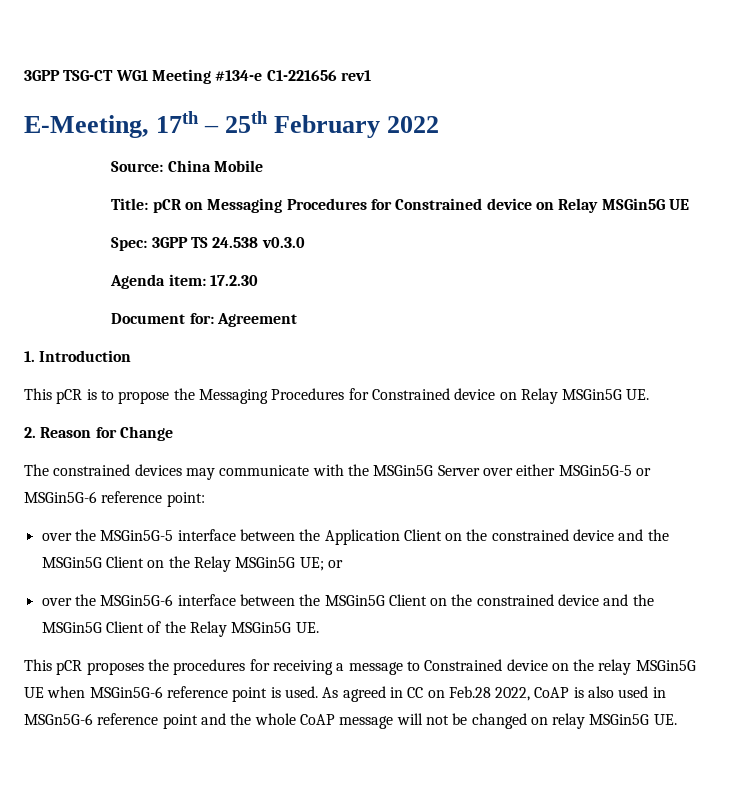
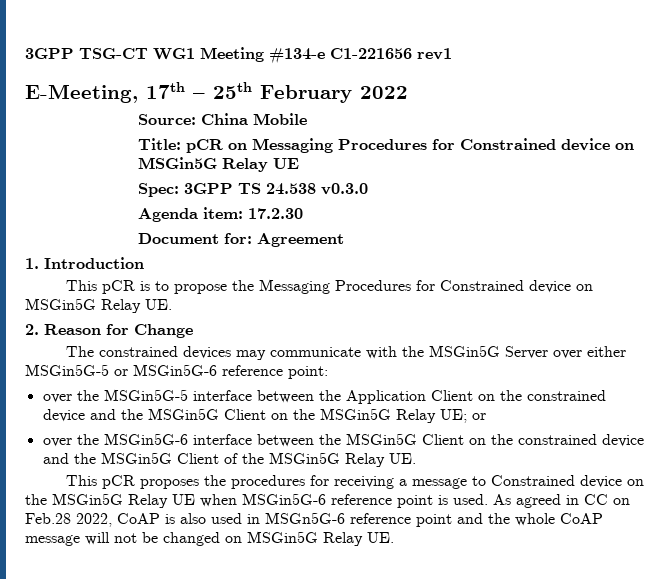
[558,198,665,213] Relay MSGin5G -> [137,157,268,172] MSGin5G Relay
[520,388,623,404] Relay MSGin5G -> [25,298,141,313] MSGin5G Relay
[193,556,296,572] Relay MSGin5G -> [319,408,436,423] MSGin5G Relay
[189,621,292,637] Relay MSGin5G -> [268,452,385,467] MSGin5G Relay
[598,659,696,675] relay MSGin5G -> [52,493,168,508] MSGin5G Relay
[552,713,650,729] relay MSGin5G -> [247,531,363,546] MSGin5G Relay

